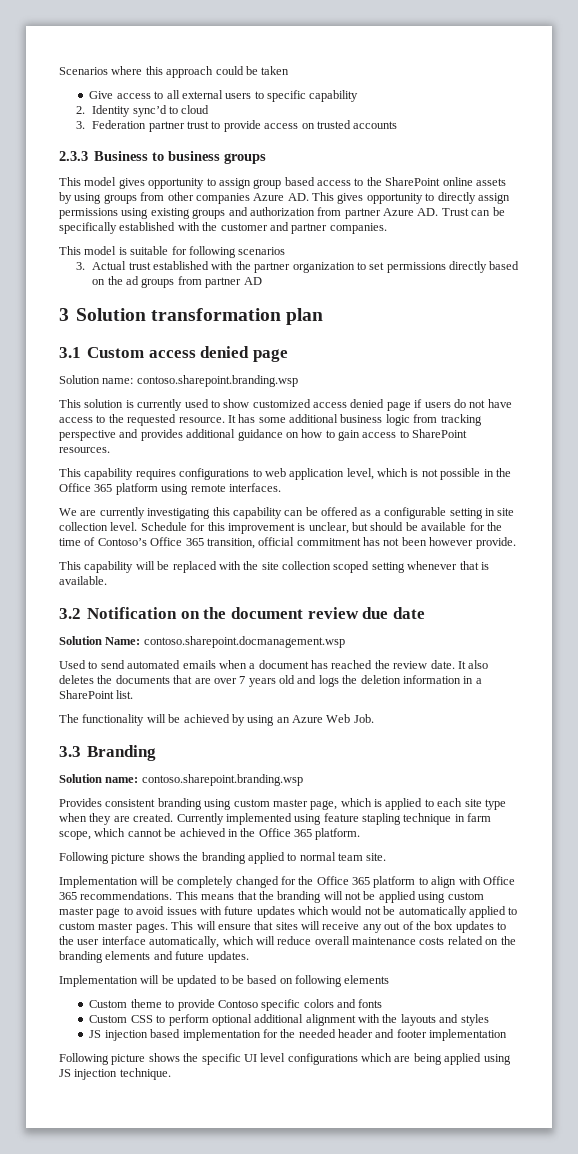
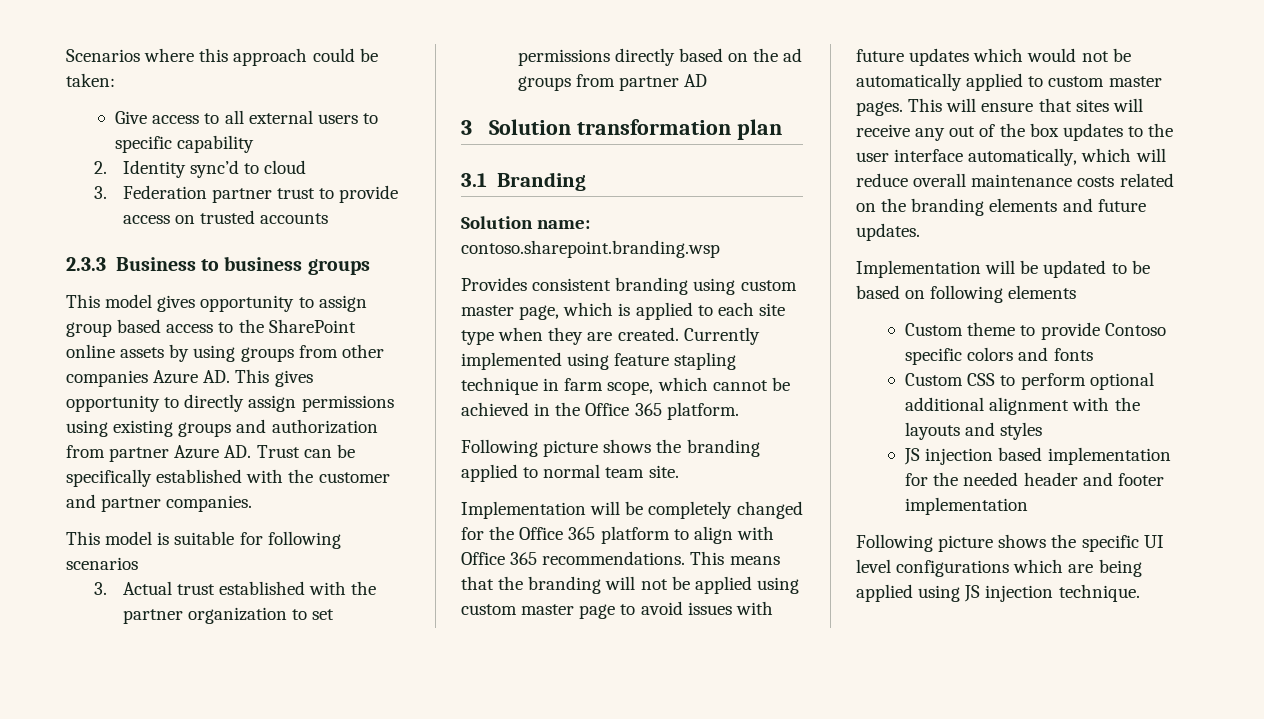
[261,66,290,75] taken -> [66,73,115,87] taken:
[87,346,289,362] [59,375,298,387] [59,399,512,411] [59,414,482,426] [59,429,468,441] [59,447,110,453] [59,468,511,480] [59,483,281,495] [59,507,515,519] [59,522,502,534] [59,537,516,549] [59,561,489,573] [59,576,107,585] [59,607,425,619] [59,636,345,648] [59,660,489,669] [59,675,482,687] [59,690,134,699] [59,714,374,726] [59,746,81,757] Custom access denied page // Solution name: contoso.sharepoint.branding.wsp // This solution is currently used to show customized access denied page if users do not have access to the requested resource. It has some additional business logic from tracking perspective and provides additional guidance on how to gain access to SharePoint resources. // This capability requires configurations to web application level, which is not possible in the Office 365 platform using remote interfaces. // We are currently investigating this capability can be offered as a configurable setting in site collection level. Schedule for this improvement is unclear, but should be available for the time of Contoso’s Office 365 transition, official commitment has not been however provide. // This capability will be replaced with the site collection scoped setting whenever that is available. // 3.2 Notification on the document review due date // Solution Name: contoso.sharepoint.docmanagement.wsp // Used to send automated emails when a document has reached the review date. It also deletes the documents that are over 7 years old and logs the deletion information in a SharePoint list. // The functionality will be achieved by using an Azure Web Job. // 3.3 -> (487, 180) none

